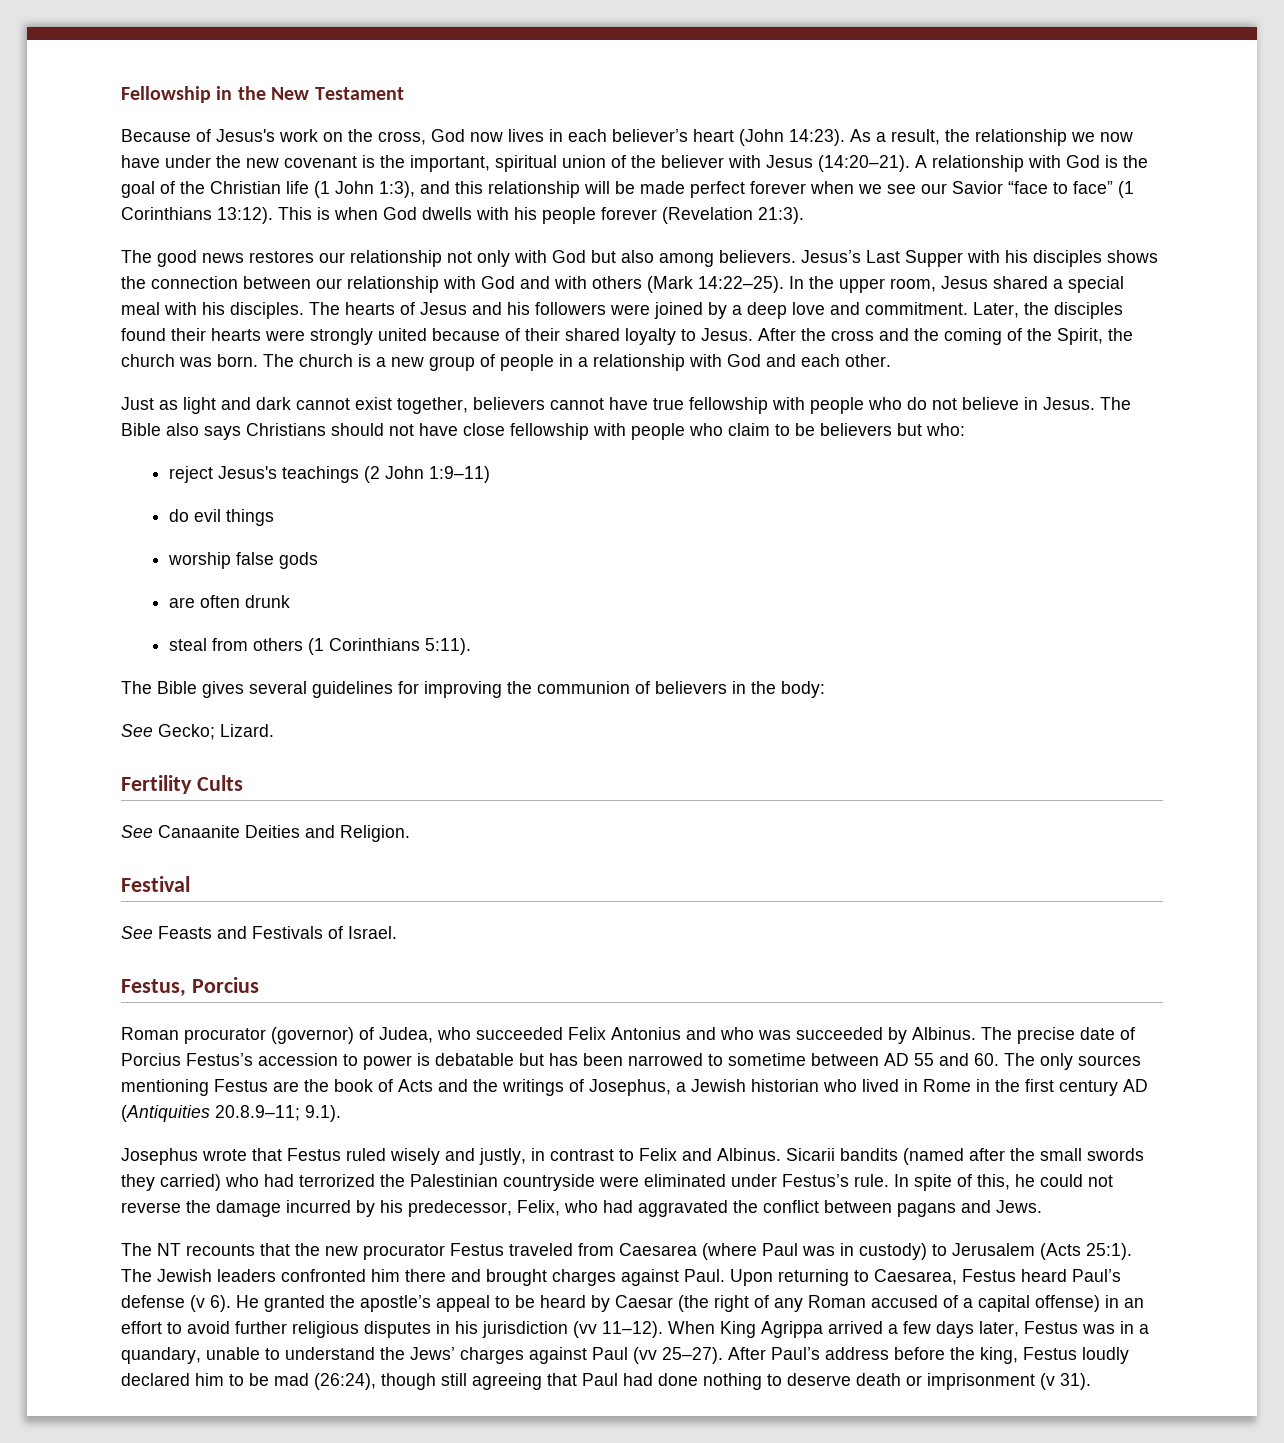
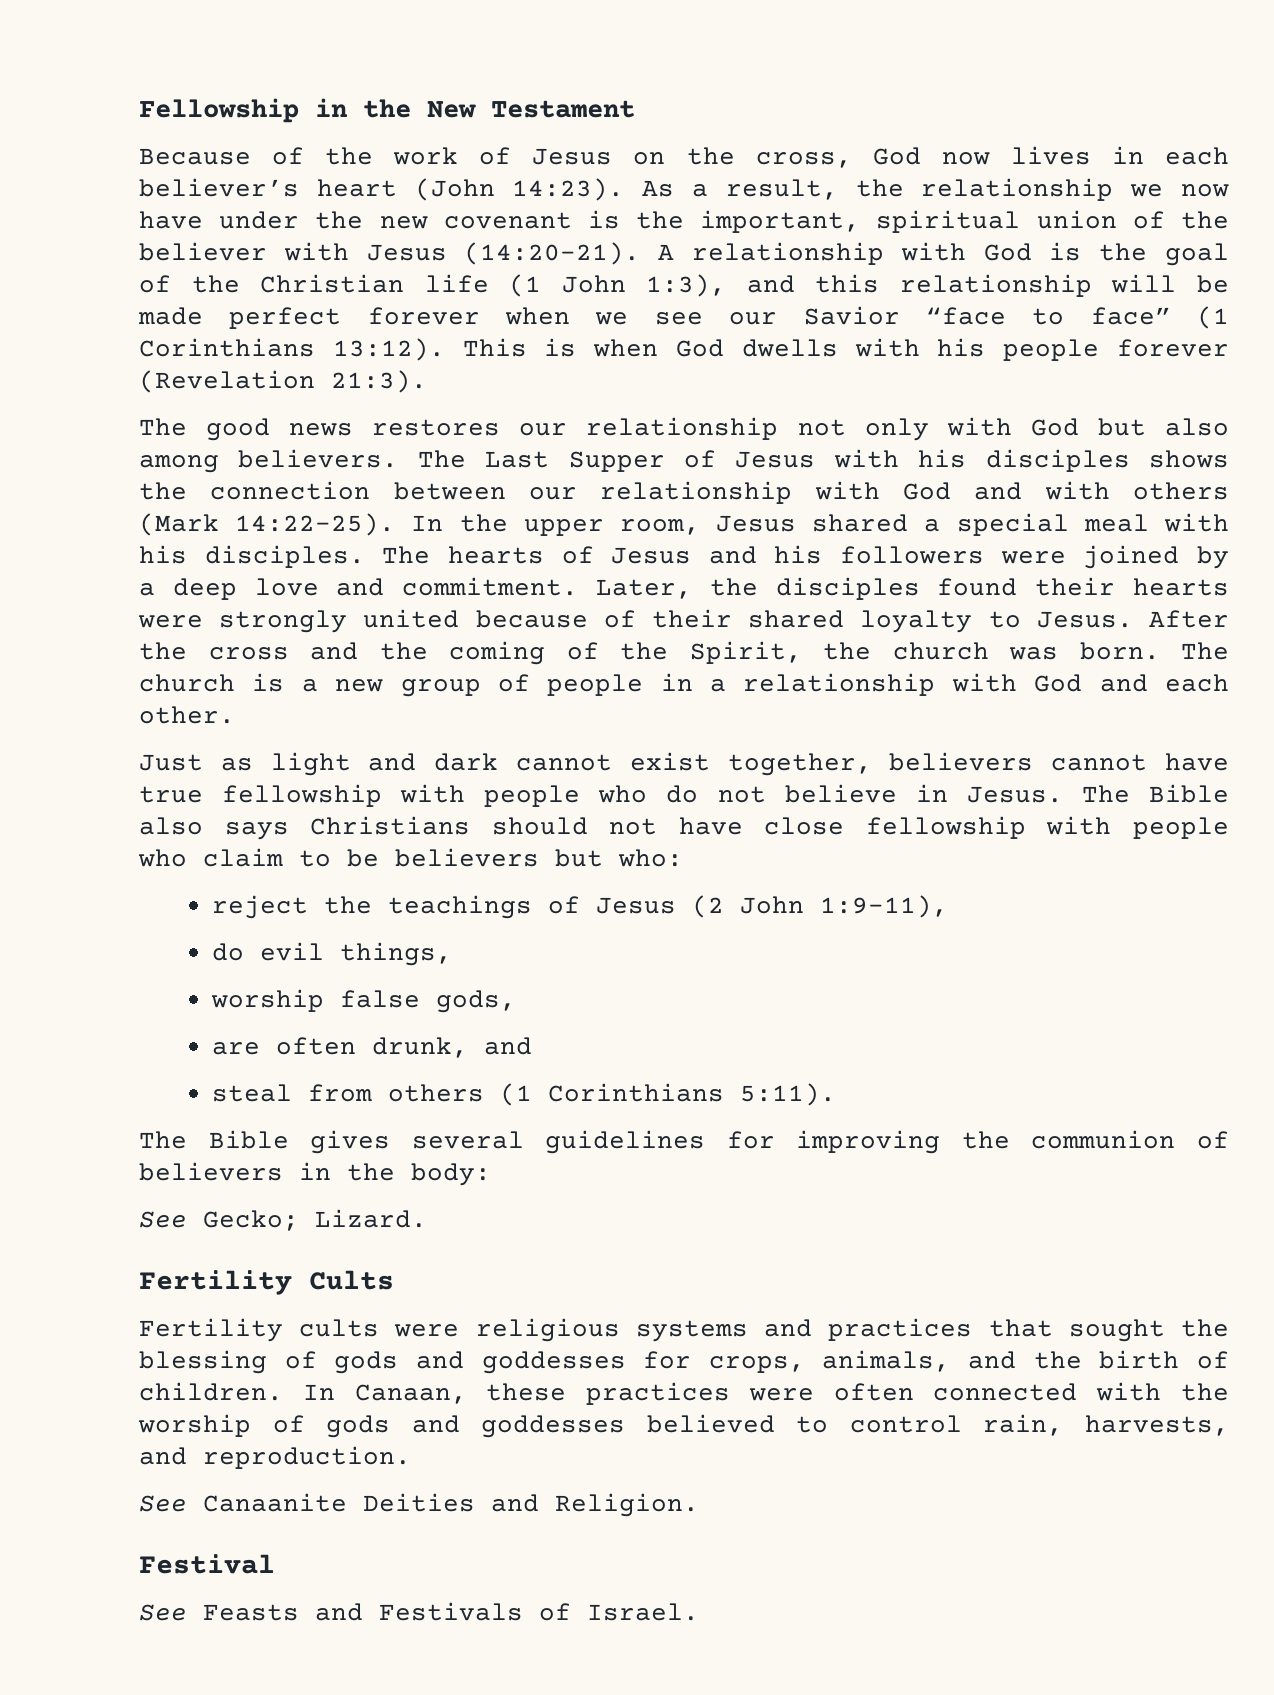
[216,129,318,142] Jesus's work -> [325,147,613,165] the work of Jesus
[801,250,861,263] Jesus’s -> [417,450,466,468] The
(963, 258) none -> [683,450,816,468] of Jesus
[218,466,360,483] Jesus's teachings -> [324,895,677,919] the teachings of Jesus
[429,466,491,483] 1:9–11) -> [820,895,949,918] 1:9–11),
[226,509,275,526] things -> [340,942,453,966] things,
[279,552,319,569] gods -> [436,990,517,1013] gods,
[245,595,291,608] drunk -> [372,1037,533,1058] drunk, and
(243, 783) none -> [139,1318,1229,1342] [139,1350,1229,1374] [139,1382,1230,1405] [138,1414,1229,1438] [139,1446,411,1469] // Fertility cults were religious systems and practices that sought the blessing of gods and goddesses for crops, animals, and the birth of children. In Canaan, these practices were often connected with the worship of gods and goddesses believed to control rain, harvests, and reproduction.
[121,977,259,997] [121,1027,1135,1044] [121,1053,1141,1070] [121,1079,1148,1096] [121,1105,341,1122] [121,1148,1144,1165] [121,1174,1113,1191] [121,1200,1042,1217] [121,1243,1132,1260] [121,1269,1121,1286] [121,1295,1144,1312] [121,1321,1149,1338] [121,1347,1129,1364] [121,1373,1091,1390] // Festus, Porcius // Roman procurator (governor) of Judea, who succeeded Felix Antonius and who was succeeded by Albinus. The precise date of Porcius Festus’s accession to power is debatable but has been narrowed to sometime between AD 55 and 60. The only sources mentioning Festus are the book of Acts and the writings of Josephus, a Jewish historian who lived in Rome in the first century AD (Antiquities 20.8.9–11; 9.1). // Josephus wrote that Festus ruled wisely and justly, in contrast to Felix and Albinus. Sicarii bandits (named after the small swords they carried) who had terrorized the Palestinian countryside were eliminated under Festus’s rule. In spite of this, he could not reverse the damage incurred by his predecessor, Felix, who had aggravated the conflict between pagans and Jews. // The NT recounts that the new procurator Festus traveled from Caesarea (where Paul was in custody) to Jerusalem (Acts 25:1). The Jewish leaders confronted him there and brought charges against Paul. Upon returning to Caesarea, Festus heard Paul’s defense (v 6). He granted the apostle’s appeal to be heard by Caesar (the right of any Roman accused of a capital offense) in an effort to avoid further religious disputes in his jurisdiction (vv 11–12). When King Agrippa arrived a few days later, Festus was in a quandary, unable to understand the Jews’ charges against Paul (vv 25–27). After Paul’s address before the king, Festus loudly declared him to be mad (26:24), though still agreeing that Paul had done nothing to deserve death or imprisonment (v 31). -> (699, 1612) none

